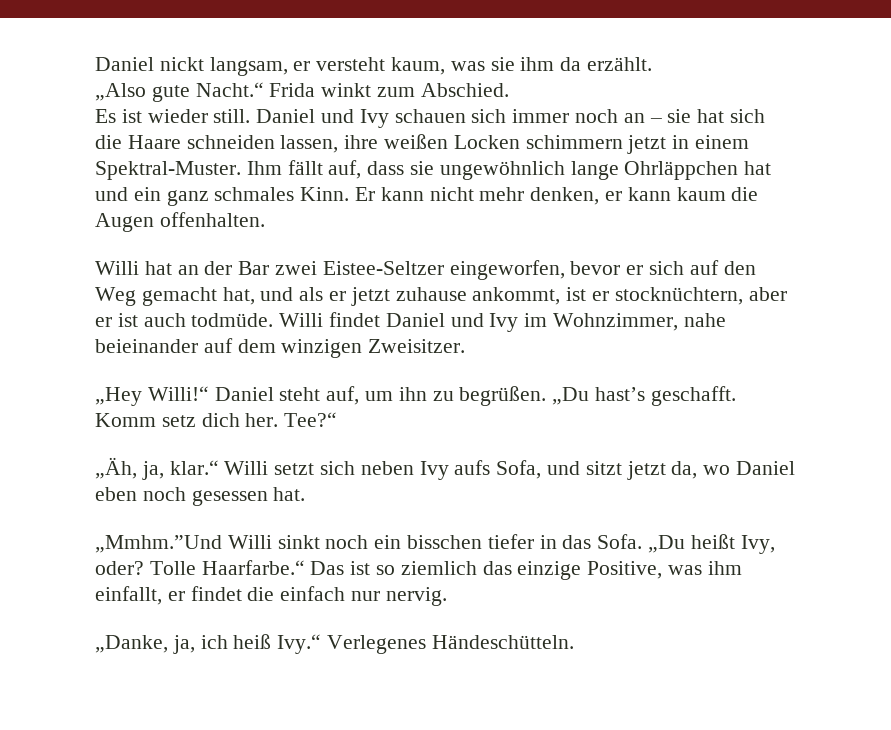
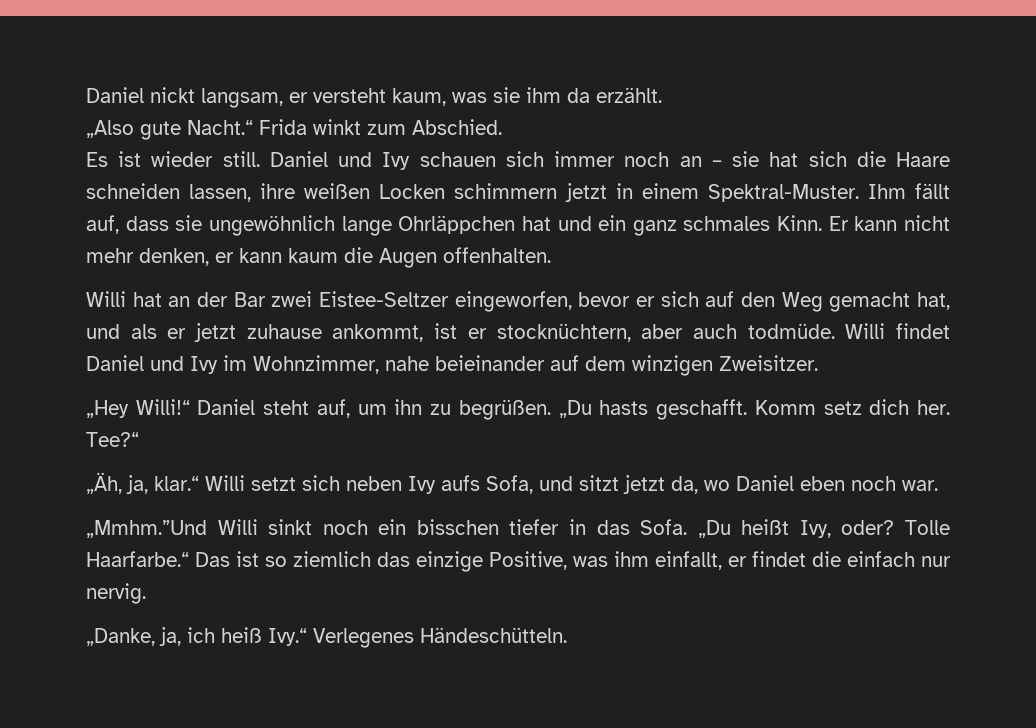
[95,313,138,327] er ist -> (684, 331) none
[595,387,646,401] hast’s -> [599,400,649,415] hasts
[191,487,306,506] gesessen hat. -> [902,480,938,491] war.

